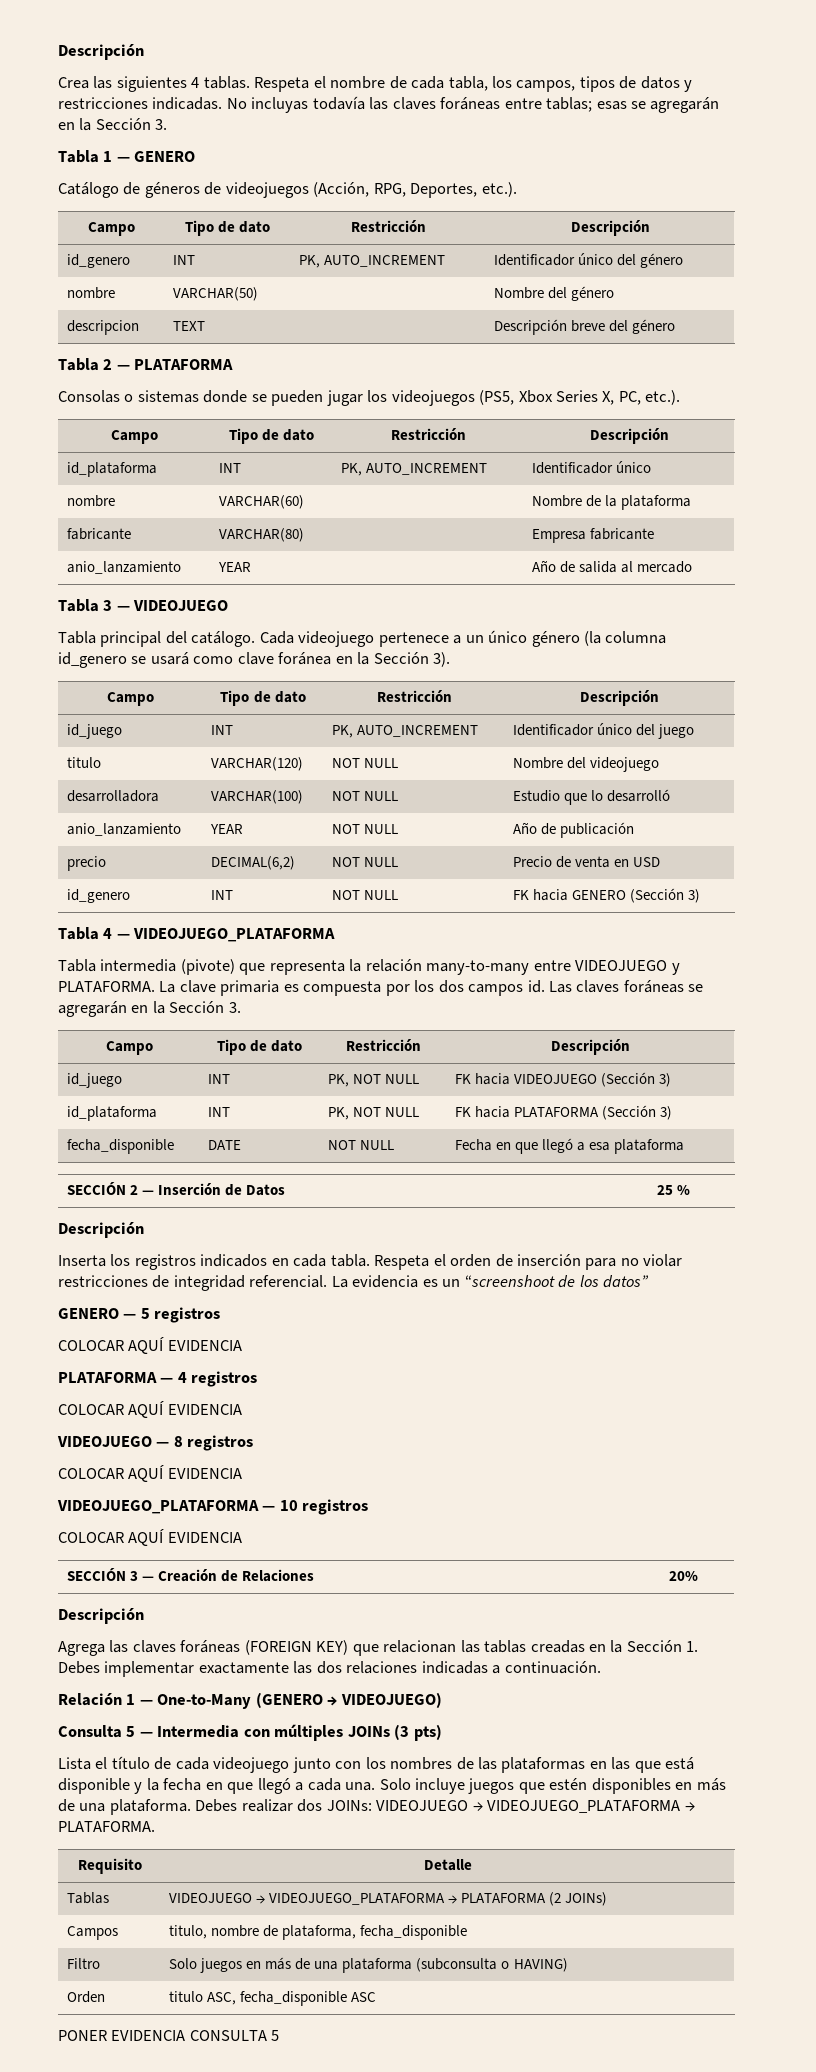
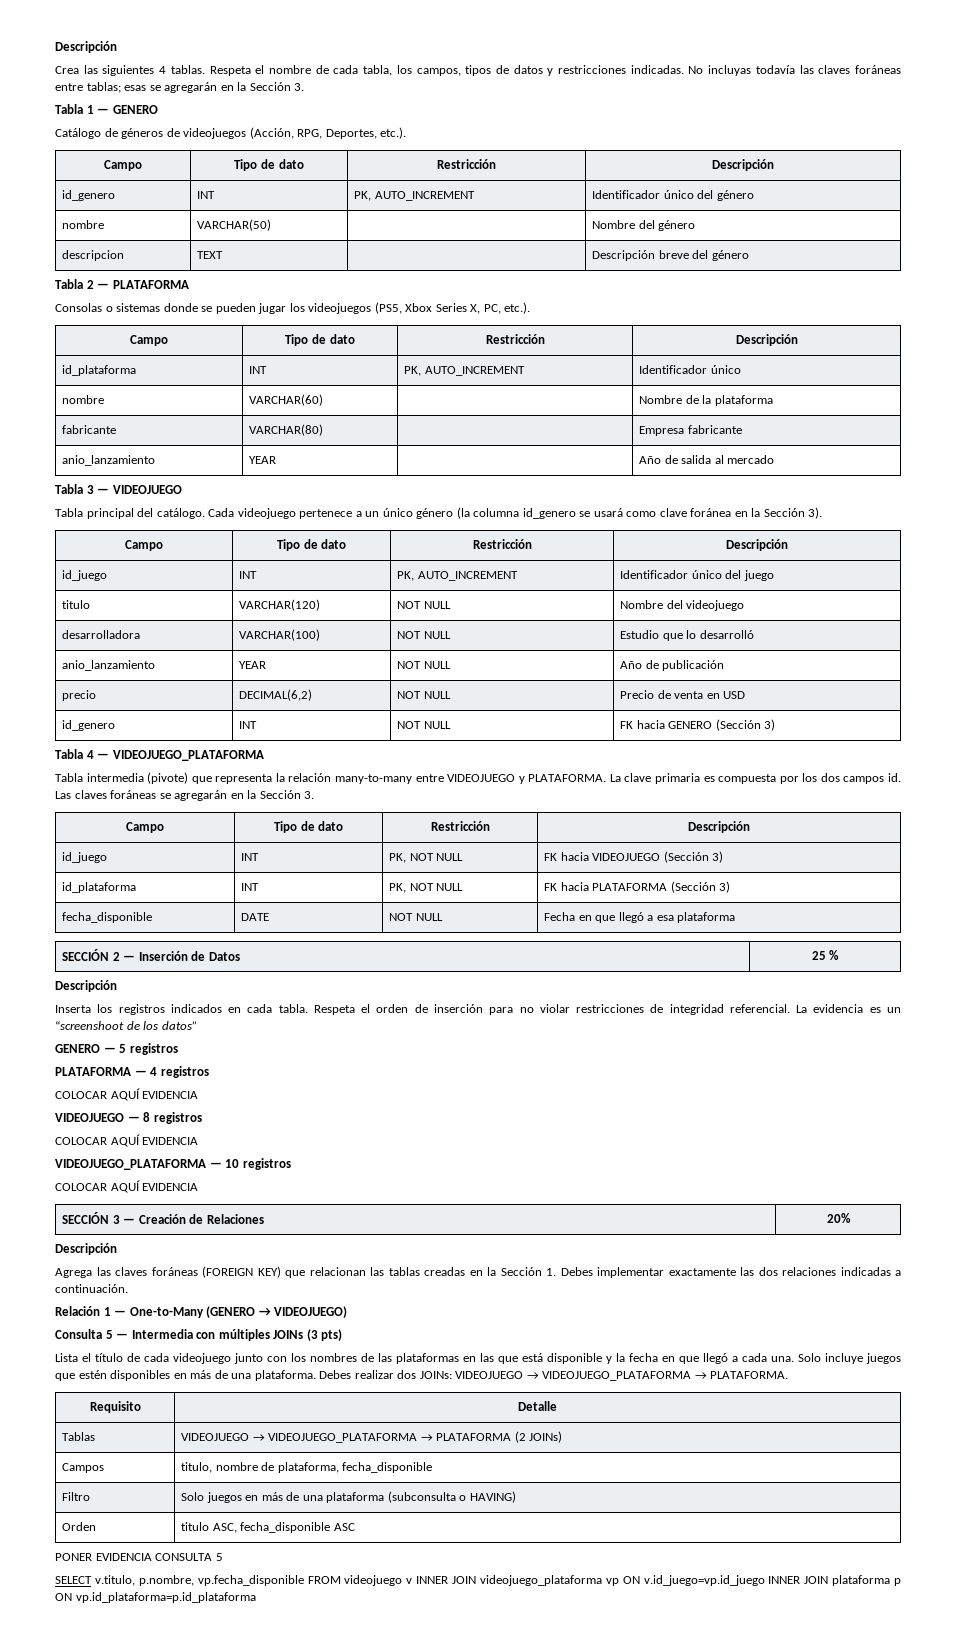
[58,1337,242,1354] // COLOCAR AQUÍ EVIDENCIA -> (178, 1049) none
(280, 2035) none -> [55,1575,901,1586] [55,1592,256,1603] // SELECT v.titulo, p.nombre, vp.fecha_disponible FROM videojuego v INNER JOIN videojuego_plataforma vp ON v.id_juego=vp.id_juego INNER JOIN plataforma p ON vp.id_plataforma=p.id_plataforma

